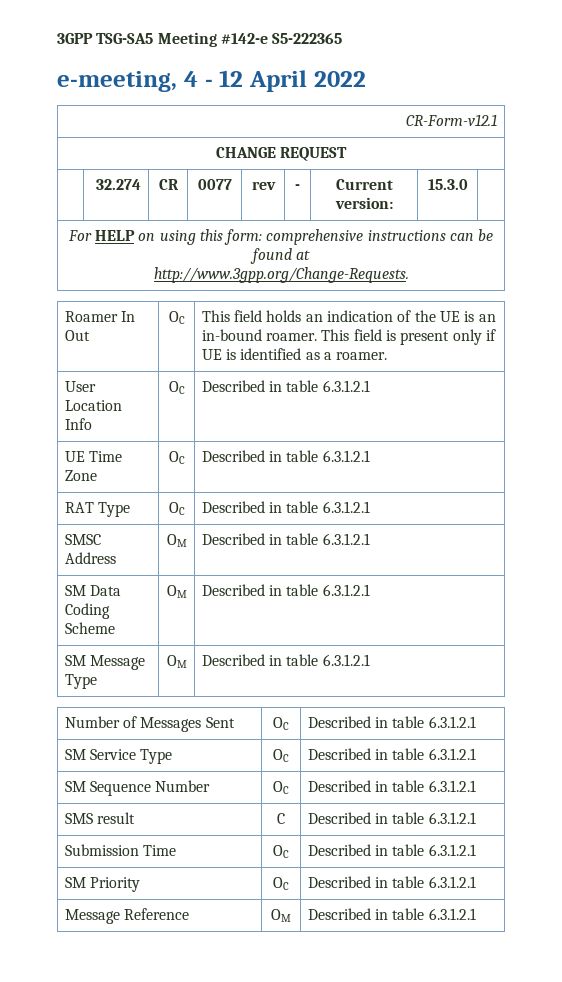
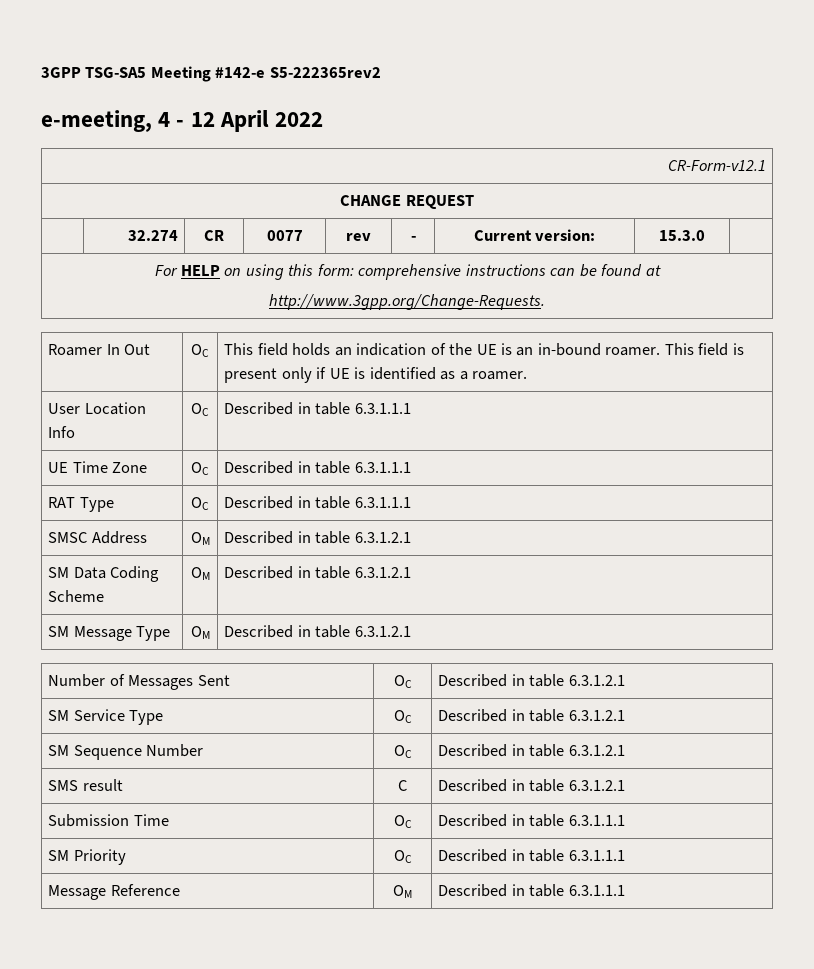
[272,33,343,44] S5-222365 -> [269,67,381,78] S5-222365rev2
[322,380,370,392] 6.3.1.2.1 -> [354,403,411,414] 6.3.1.1.1
[322,450,370,462] 6.3.1.2.1 -> [354,462,411,473] 6.3.1.1.1
[322,501,370,513] 6.3.1.2.1 -> [354,497,411,508] 6.3.1.1.1
[428,844,476,856] 6.3.1.2.1 -> [568,815,625,826] 6.3.1.1.1
[428,876,476,888] 6.3.1.2.1 -> [568,850,625,861] 6.3.1.1.1
[428,908,476,920] 6.3.1.2.1 -> [568,885,625,896] 6.3.1.1.1

